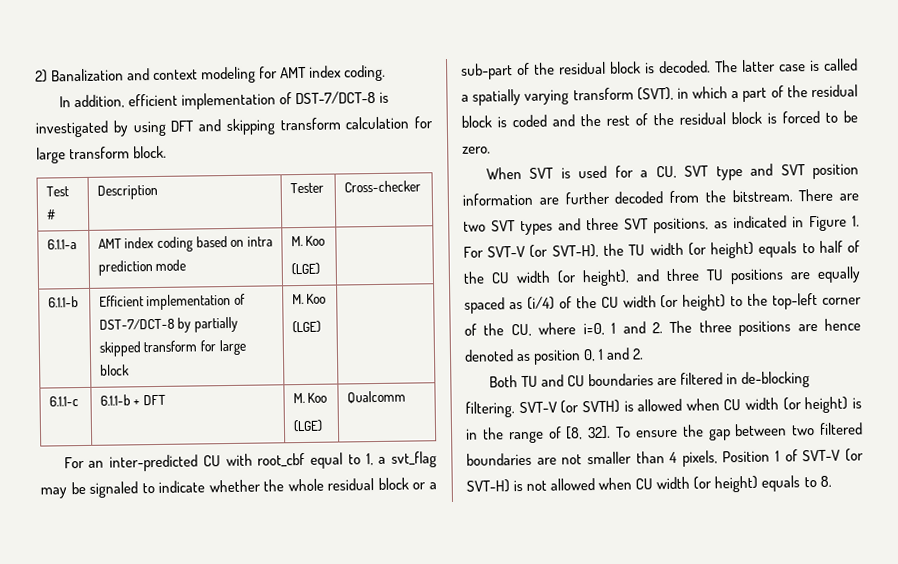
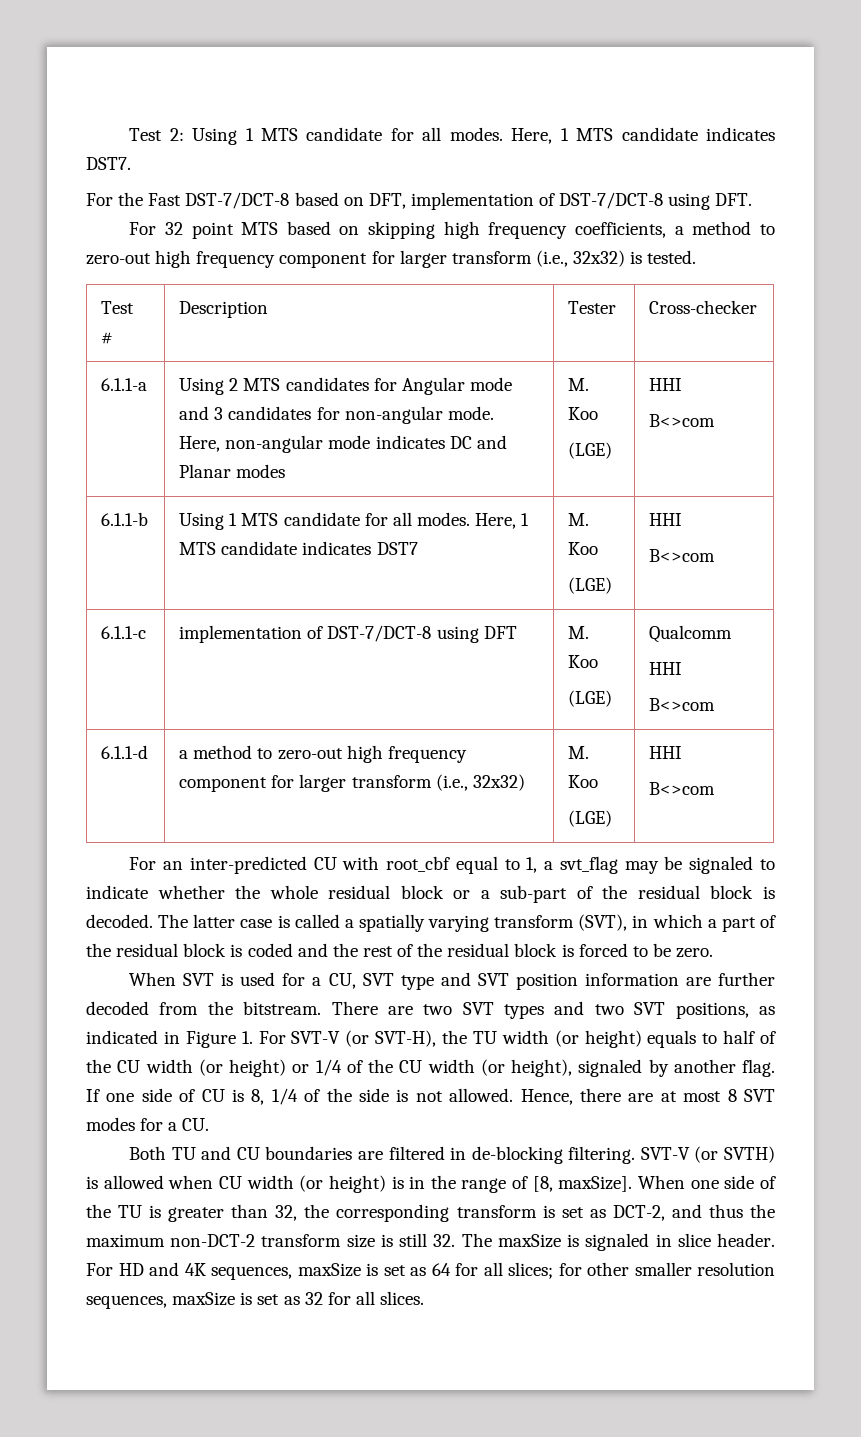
[35,64,387,84] [58,90,389,110] [35,116,433,138] [36,145,168,164] 2) Banalization and context modeling for AMT index coding. // In addition, efficient implementation of DST-7/DCT-8 is investigated by using DFT and skipping transform calculation for large transform block. -> [129,127,775,145] [86,157,131,170] [86,192,753,210] [129,221,776,239] [86,250,697,268] Test 2: Using 1 MTS candidate for all modes. Here, 1 MTS candidate indicates DST7. // For the Fast DST-7/DCT-8 based on DFT, implementation of DST-7/DCT-8 using DFT. // For 32 point MTS based on skipping high frequency coefficients, a method to zero-out high frequency component for larger transform (i.e., 32x32) is tested.
[97,236,273,252] [97,259,187,276] [290,235,326,247] [290,262,320,276] AMT index coding based on intra prediction mode | M. Koo // (LGE) | -> [179,377,512,395] [179,406,494,424] [179,435,507,453] [179,464,286,478] [568,378,590,391] [568,407,599,420] [568,442,613,459] [649,378,683,391] [649,414,716,427] Using 2 MTS candidates for Angular mode and 3 candidates for non-angular mode. Here, non-angular mode indicates DC and Planar modes | M. Koo // (LGE) | HHI // B<>com
[98,293,246,311] [98,316,238,333] [98,339,246,357] [99,364,130,376] [291,293,327,305] [291,320,321,334] Efficient implementation of DST-7/DCT-8 by partially skipped transform for large block | M. Koo // (LGE) | -> [179,512,530,530] [179,541,418,555] [568,513,590,526] [568,542,599,555] [568,577,613,594] [649,513,683,526] [649,549,716,562] Using 1 MTS candidate for all modes. Here, 1 MTS candidate indicates DST7 | M. Koo // (LGE) | HHI // B<>com
[99,394,141,406] 6.1.1-b + -> [179,625,479,643] implementation of DST-7/DCT-8 using
(406, 397) none -> [649,662,683,675] [649,698,716,711] [101,745,149,759] [179,745,467,763] [179,774,525,792] [568,746,590,759] [568,775,599,788] [568,810,613,827] [649,746,683,759] [649,782,716,795] // HHI // B<>com // 6.1.1-d | a method to zero-out high frequency component for larger transform (i.e., 32x32) | M. Koo // (LGE) | HHI // B<>com
[586,217,619,231] three -> [594,1004,624,1015] two
[582,266,861,287] [464,292,862,314] [464,318,861,337] [464,347,645,365] height), and three TU positions are equally spaced as (i/4) of the CU width (or height) to the top-left corner of the CU, where i=0, 1 and 2. The three positions are hence denoted as position 0, 1 and 2. -> [229,1059,775,1077] [86,1088,775,1105] [86,1117,210,1131] height) or 1/4 of the CU width (or height), signaled by another flag. If one side of CU is 8, 1/4 of the side is not allowed. Hence, there are at most 8 SVT modes for a CU.
[587,422,863,441] [466,448,864,467] [466,475,832,493] 32]. To ensure the gap between two filtered boundaries are not smaller than 4 pixels, Position 1 of SVT-V (or SVT-H) is not allowed when CU width (or height) equals to 8. -> [558,1175,776,1192] [86,1204,776,1222] [86,1233,776,1251] [86,1262,775,1280] [86,1291,425,1309] maxSize]. When one side of the TU is greater than 32, the corresponding transform is set as DCT-2, and thus the maximum non-DCT-2 transform size is still 32. The maxSize is signaled in slice header. For HD and 4K sequences, maxSize is set as 64 for all slices; for other smaller resolution sequences, maxSize is set as 32 for all slices.

